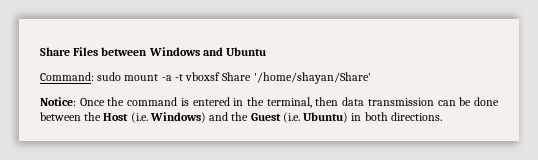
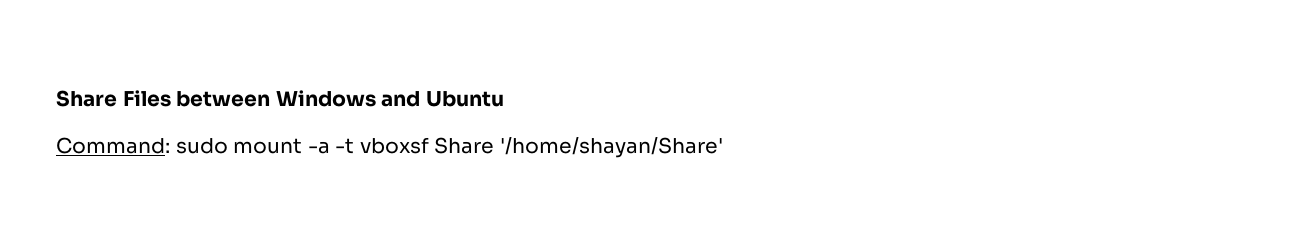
[40,97,500,108] [40,112,442,123] // Notice: Once the command is entered in the terminal, then data transmission can be done between the Host (i.e. Windows) and the Guest (i.e. Ubuntu) in both directions. -> (723, 147) none

